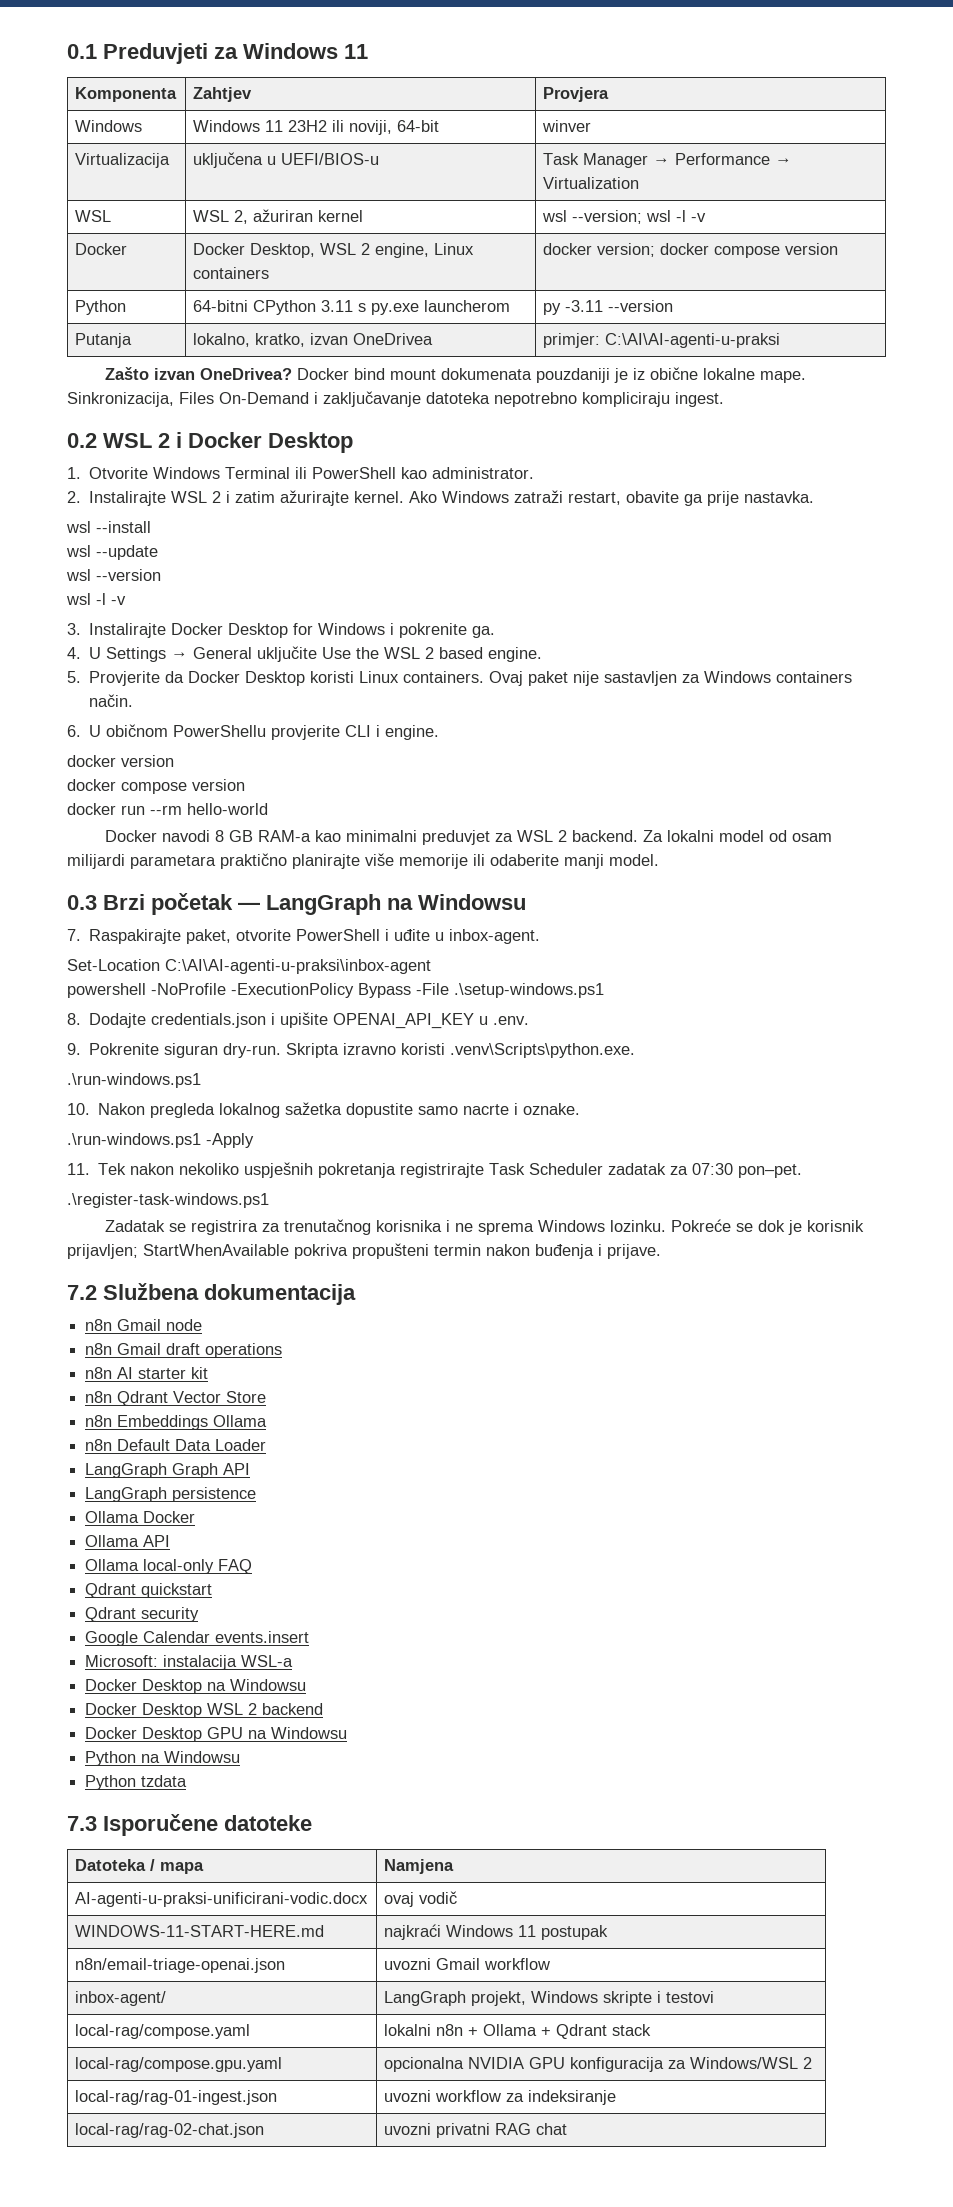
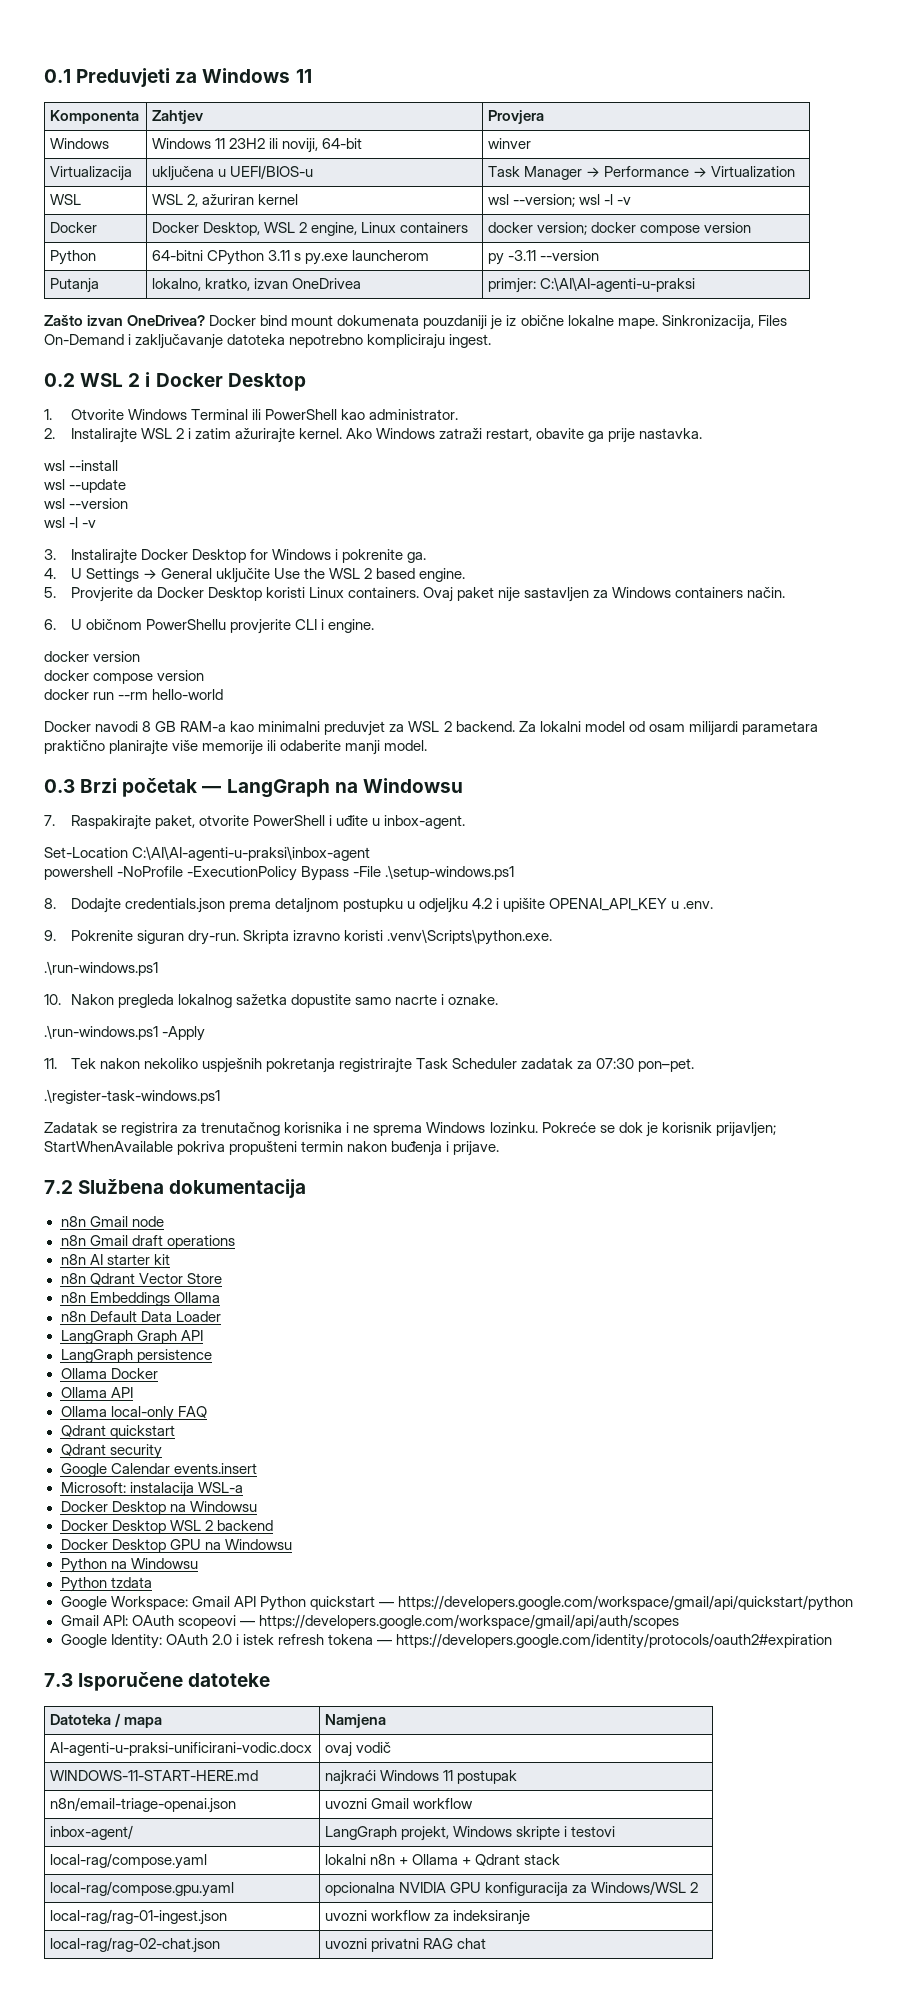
(267, 1020) none -> [228,898,492,913] prema detaljnom postupku u odjeljku 4.2
(188, 1781) none -> [60,1595,853,1611] [60,1614,679,1629] [60,1633,832,1649] // Google Workspace: Gmail API Python quickstart — https://developers.google.com/workspace/gmail/api/quickstart/python // Gmail API: OAuth scopeovi — https://developers.google.com/workspace/gmail/api/auth/scopes // Google Identity: OAuth 2.0 i istek refresh tokena — https://developers.google.com/identity/protocols/oauth2#expiration

